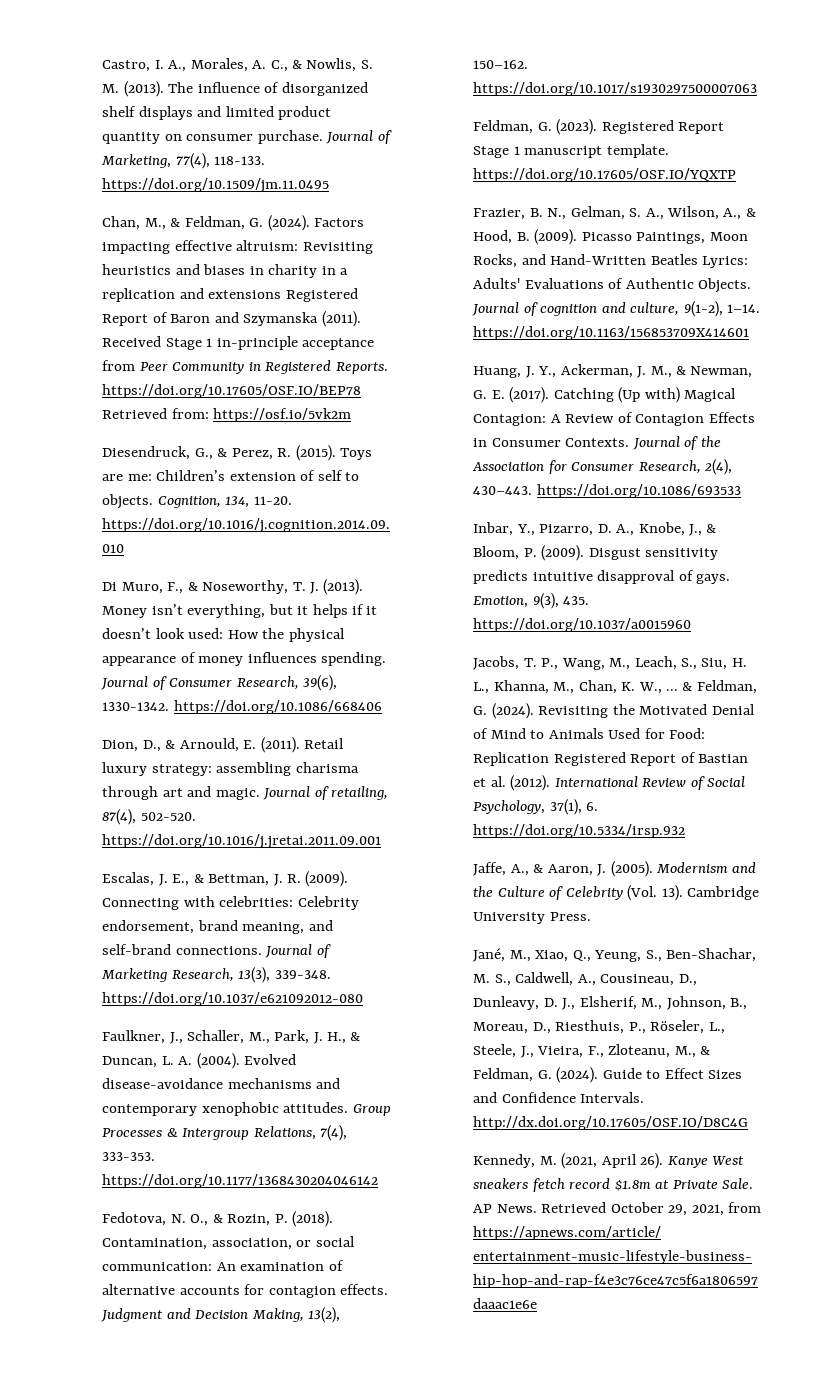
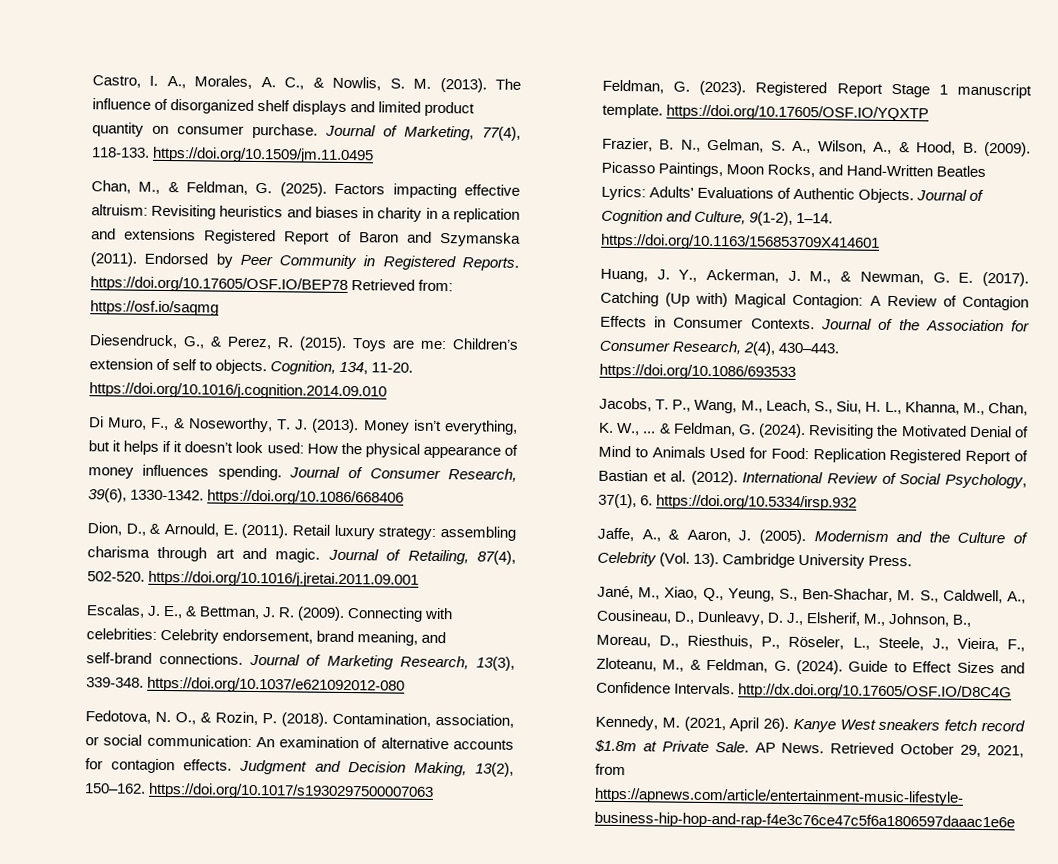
[267,215,310,231] (2024). -> [279,182,327,197] (2025).
[102,336,375,350] [102,360,136,371] Received Stage 1 in-principle acceptance from -> [144,252,233,268] Endorsed by
[213,408,352,422] https://osf.io/5vk2m -> [89,300,219,316] https://osf.io/saqmg
[330,786,388,800] retailing, -> [407,549,469,565] Retailing,
[102,1030,361,1044] [102,1053,297,1069] [102,1078,341,1089] [102,1102,391,1116] [102,1125,348,1141] [102,1152,156,1161] [102,1174,379,1188] // Faulkner, J., Schaller, M., Park, J. H., & Duncan, L. A. (2004). Evolved disease-avoidance mechanisms and contemporary xenophobic attitudes. Group Processes & Intergroup Relations, 7(4), 333-353. https://doi.org/10.1177/1368430204046142 -> (406, 685) none
[540,302,680,316] cognition and culture, -> [600,209,747,225] Cognition and Culture,
[473,522,717,536] [473,545,719,561] [473,570,731,584] [473,593,590,609] [473,618,692,632] // Inbar, Y., Pizarro, D. A., Knobe, J., & Bloom, P. (2009). Disgust sensitivity predicts intuitive disapproval of gays. Emotion, 9(3), 435. https://doi.org/10.1037/a0015960 -> (796, 371) none

